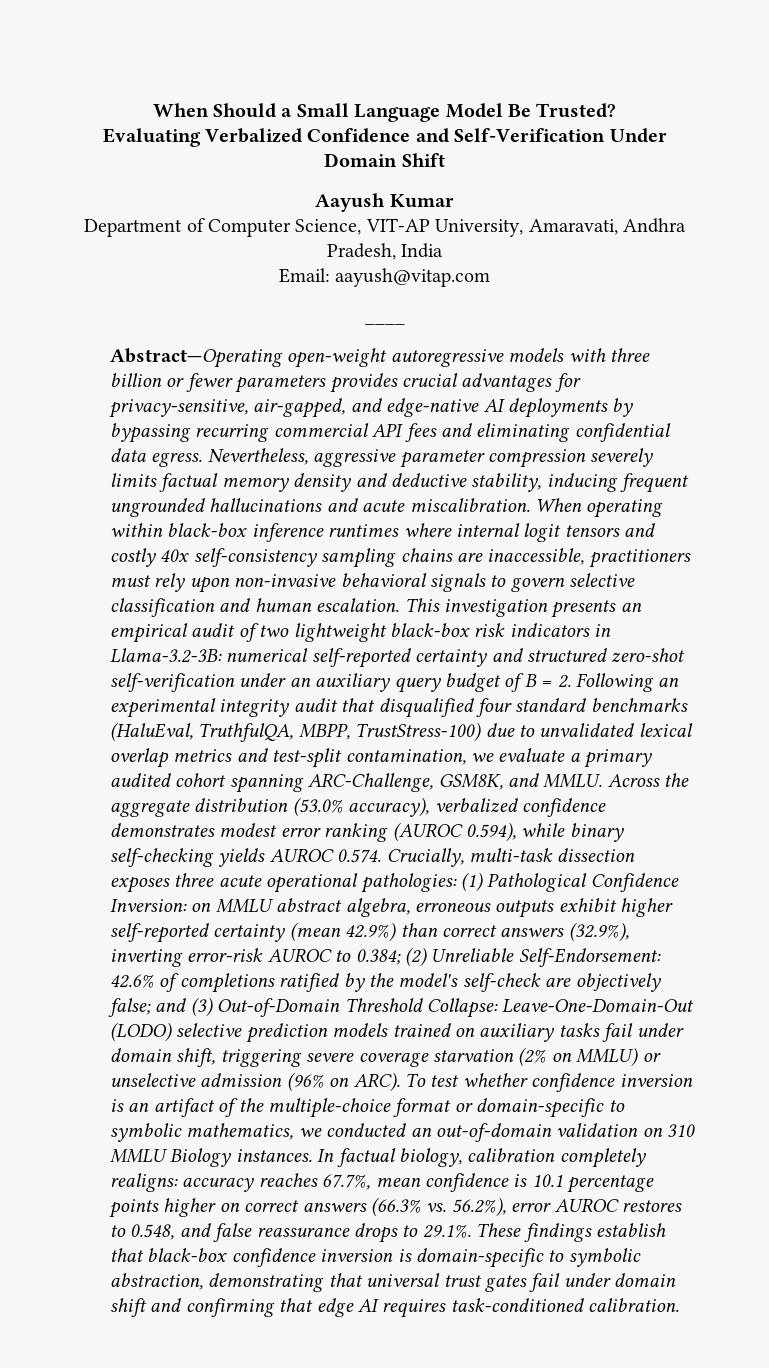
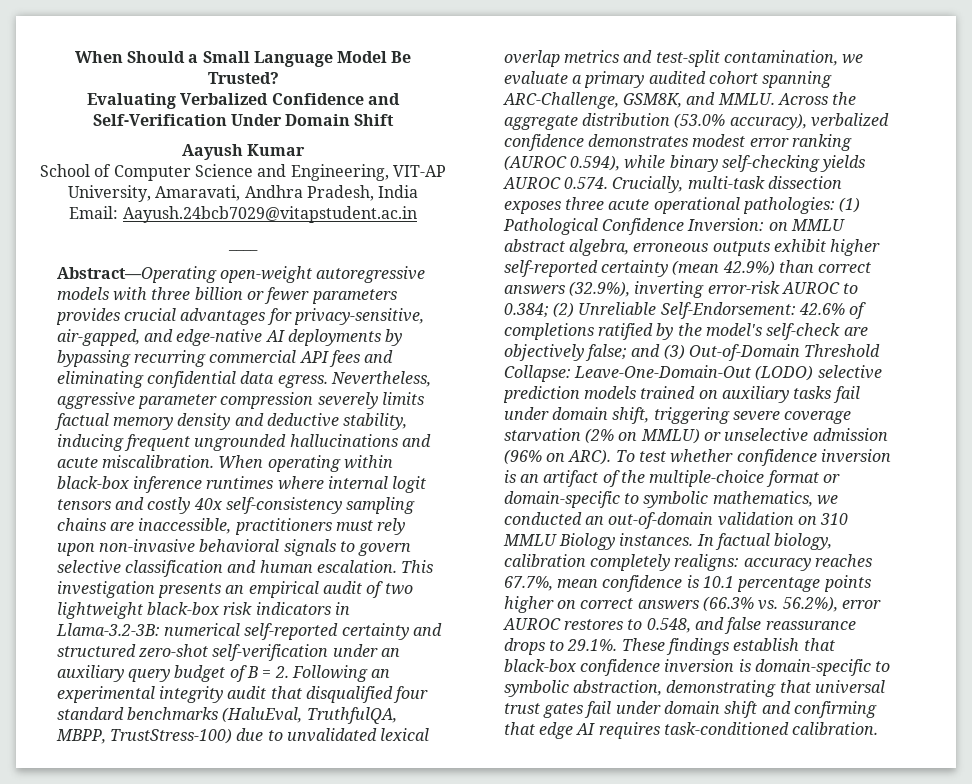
[84,219,183,237] Department -> [40,164,91,177] School
[295,219,362,235] Science, -> [195,164,389,181] Science and Engineering,
[335,268,491,287] aayush@vitap.com -> [122,206,417,223] Aayush.24bcb7029@vitapstudent.ac.in

